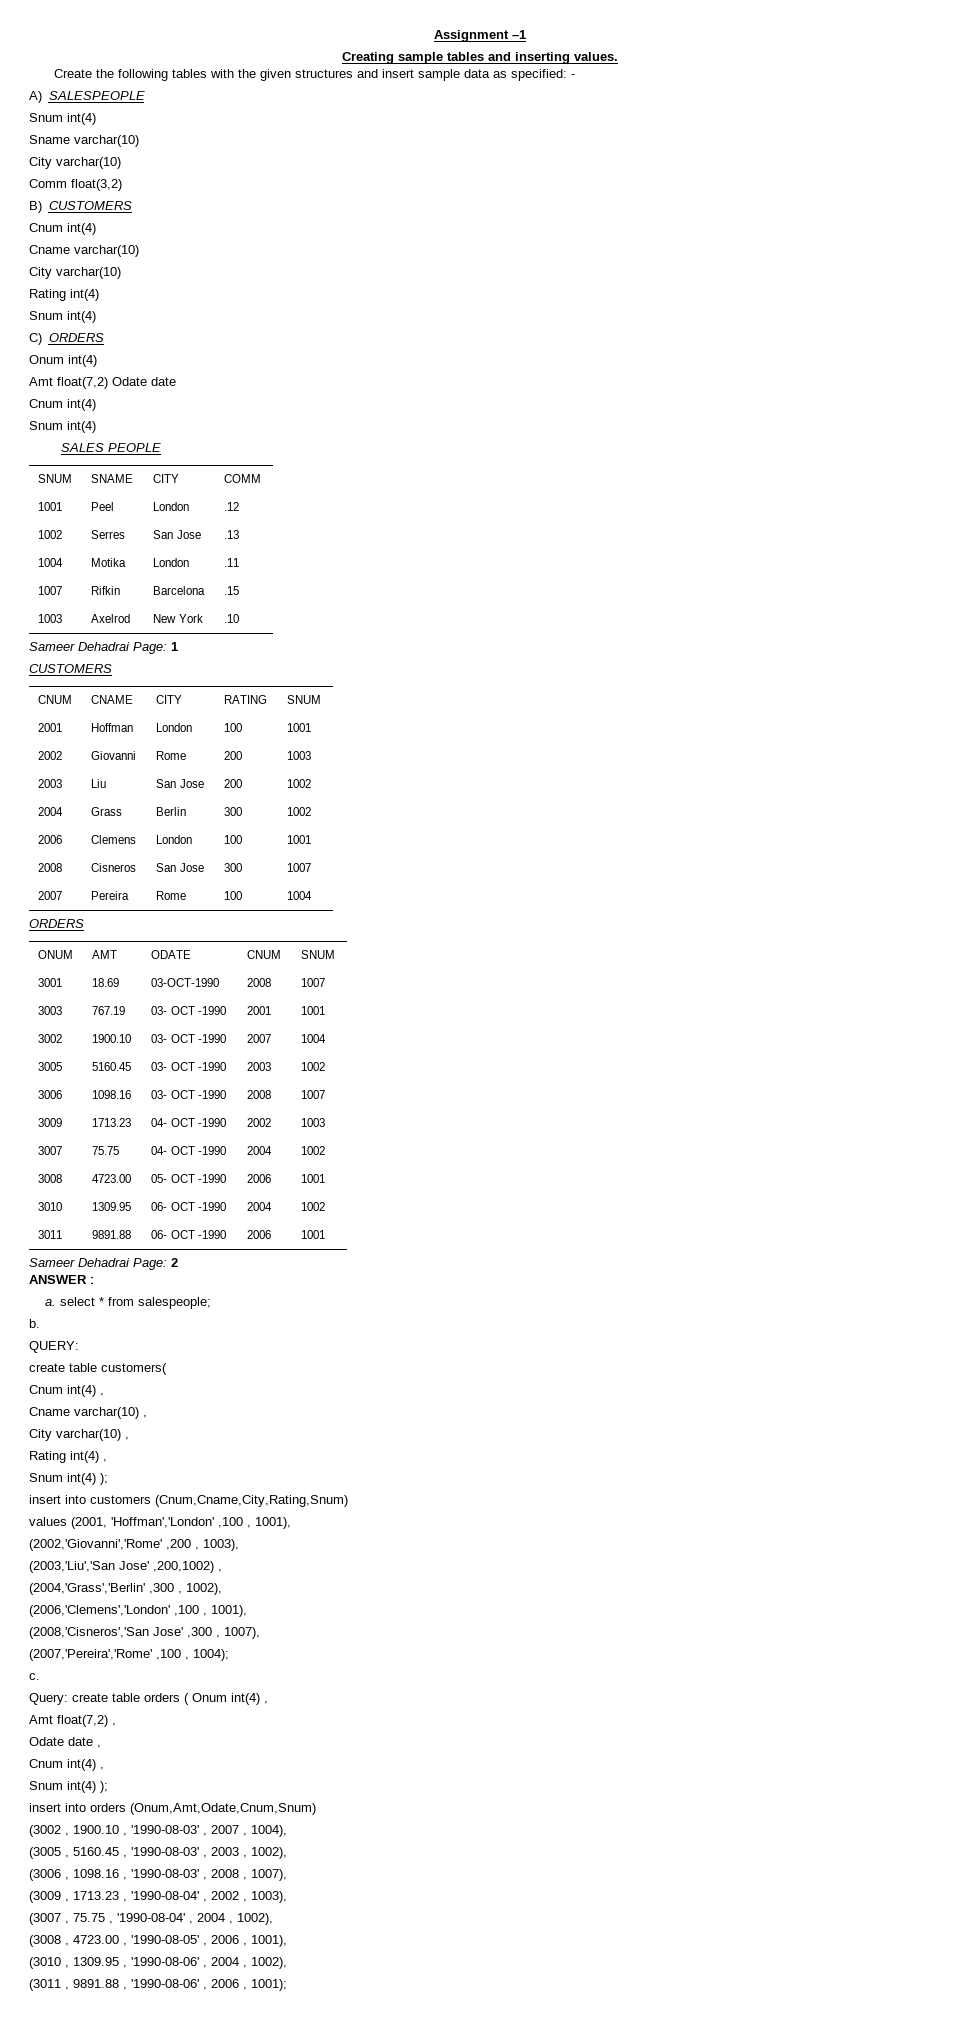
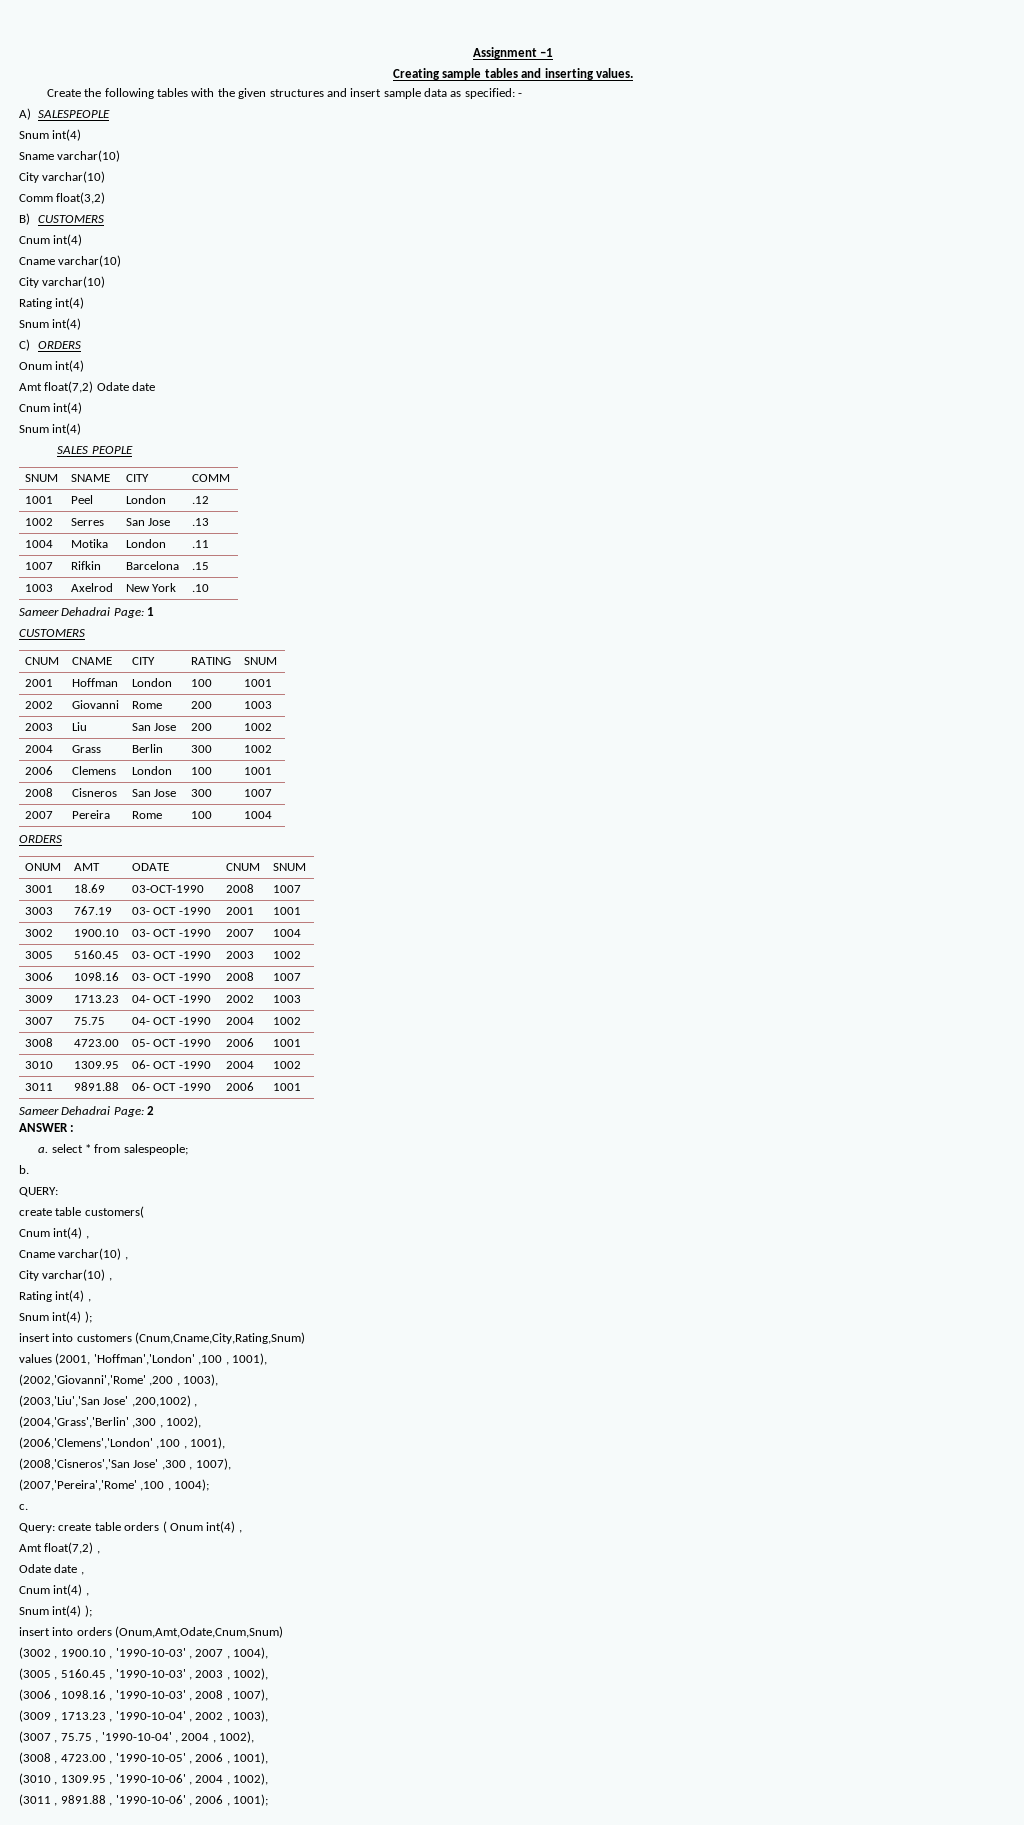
[131,1825,199,1834] '1990-08-03' -> [115,1648,186,1657] '1990-10-03'
[131,1847,199,1856] '1990-08-03' -> [115,1669,186,1678] '1990-10-03'
[131,1869,199,1878] '1990-08-03' -> [115,1690,186,1699] '1990-10-03'
[131,1891,199,1900] '1990-08-04' -> [115,1711,186,1720] '1990-10-04'
[117,1913,185,1922] '1990-08-04' -> [101,1732,172,1741] '1990-10-04'
[131,1935,199,1944] '1990-08-05' -> [115,1753,186,1762] '1990-10-05'
[131,1957,199,1966] '1990-08-06' -> [115,1774,186,1783] '1990-10-06'
[131,1979,199,1988] '1990-08-06' -> [115,1795,186,1804] '1990-10-06'

